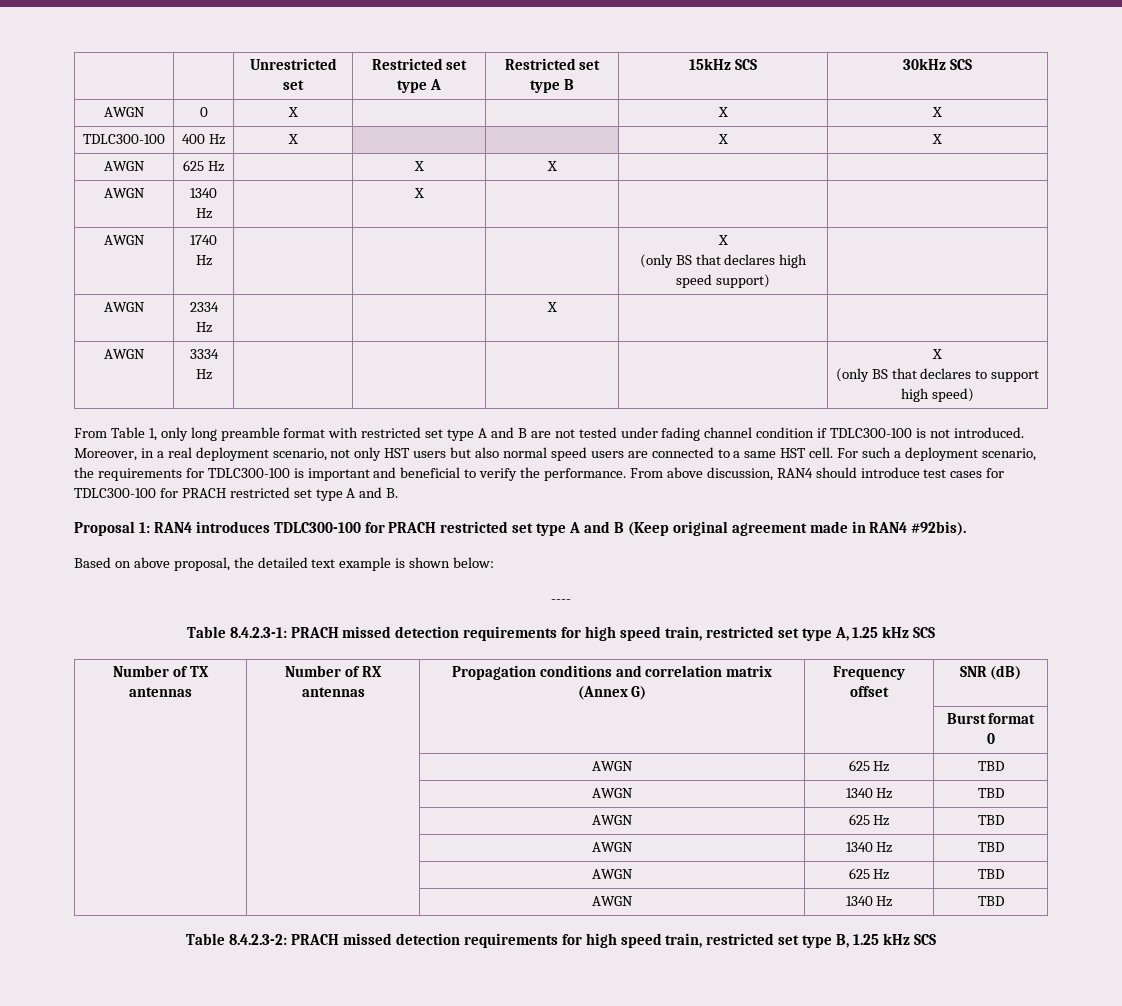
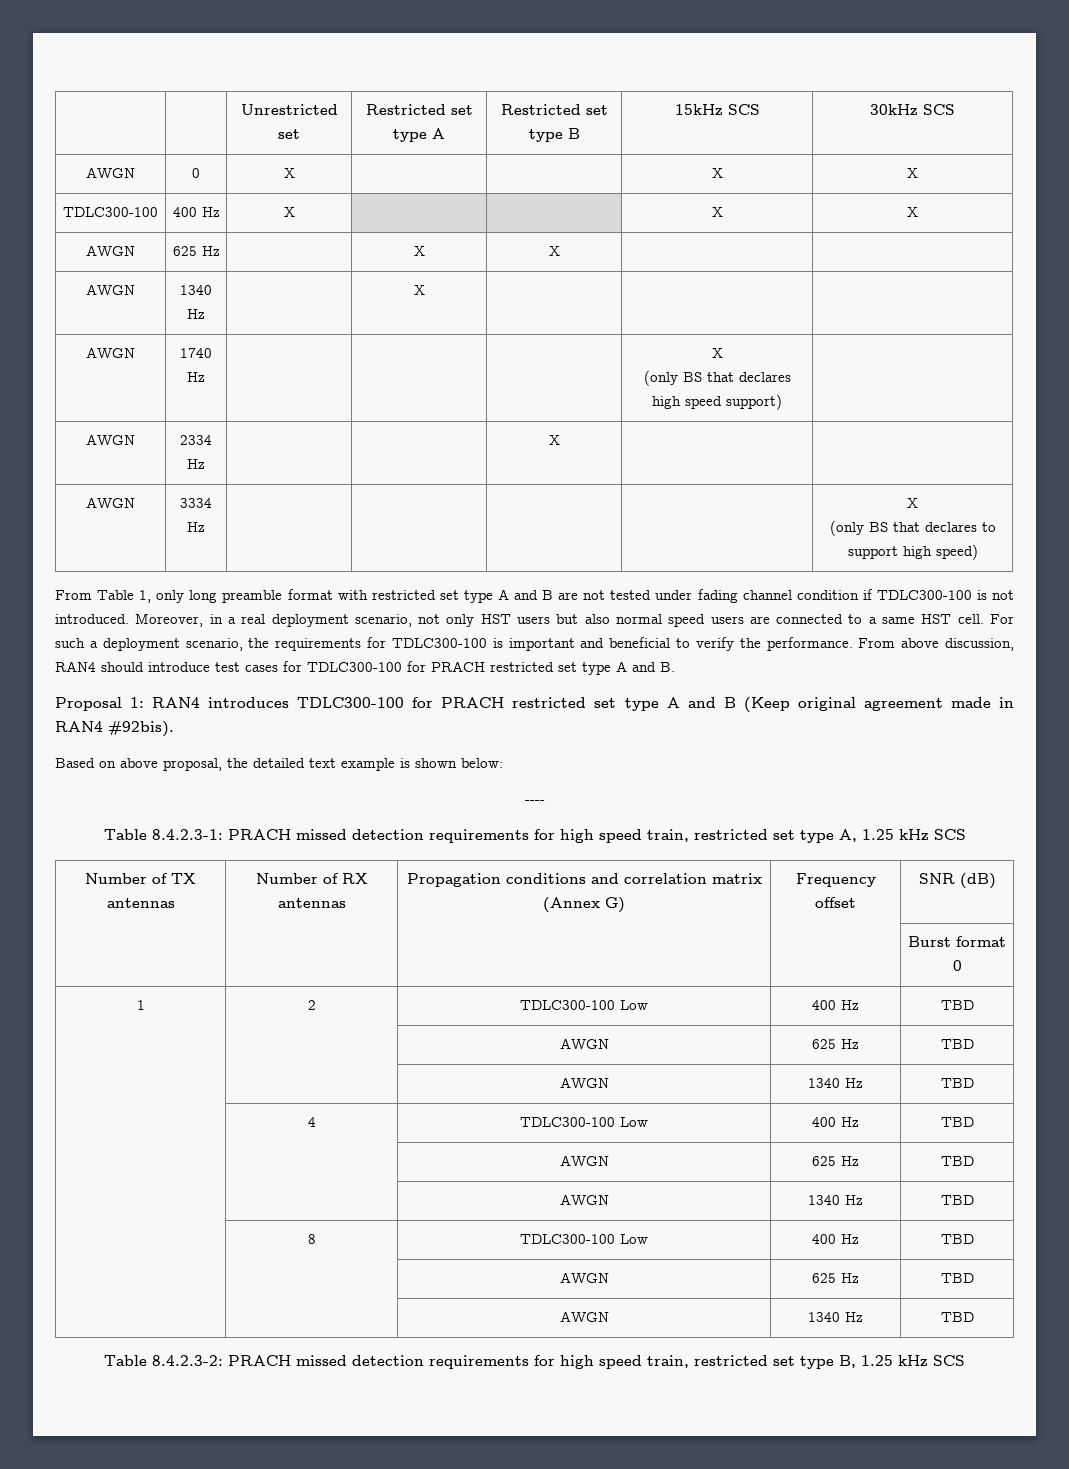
[592,761,633,771] [848,760,890,772] [977,761,1004,771] [592,788,633,798] [845,788,893,799] [977,788,1004,798] [592,815,633,825] [848,814,890,826] [977,815,1004,825] [592,842,633,852] [845,842,893,853] [977,842,1004,852] // | | AWGN | 625 Hz | TBD // | | AWGN | 1340 Hz | TBD // | | AWGN | 625 Hz | TBD // | | AWGN | 1340 Hz | TBD -> [136,1000,145,1010] [307,1000,316,1010] [520,1000,648,1010] [812,1000,859,1010] [940,1000,974,1010] [559,1038,609,1049] [812,1039,859,1049] [940,1039,974,1049] [559,1077,609,1088] [808,1078,863,1088] [940,1078,974,1088] [307,1117,316,1127] [520,1117,648,1127] [812,1117,859,1127] [940,1117,974,1127] [559,1155,609,1166] [812,1156,859,1166] [940,1156,974,1166] [559,1194,609,1205] [808,1195,863,1205] [940,1195,974,1205] [307,1234,316,1244] [520,1234,648,1244] [812,1234,859,1244] [940,1234,974,1244] // 1 | 2 | TDLC300-100 Low | 400 Hz | TBD // | | AWGN | 625 Hz | TBD // | | AWGN | 1340 Hz | TBD // | 4 | TDLC300-100 Low | 400 Hz | TBD // | | AWGN | 625 Hz | TBD // | | AWGN | 1340 Hz | TBD // | 8 | TDLC300-100 Low | 400 Hz | TBD

